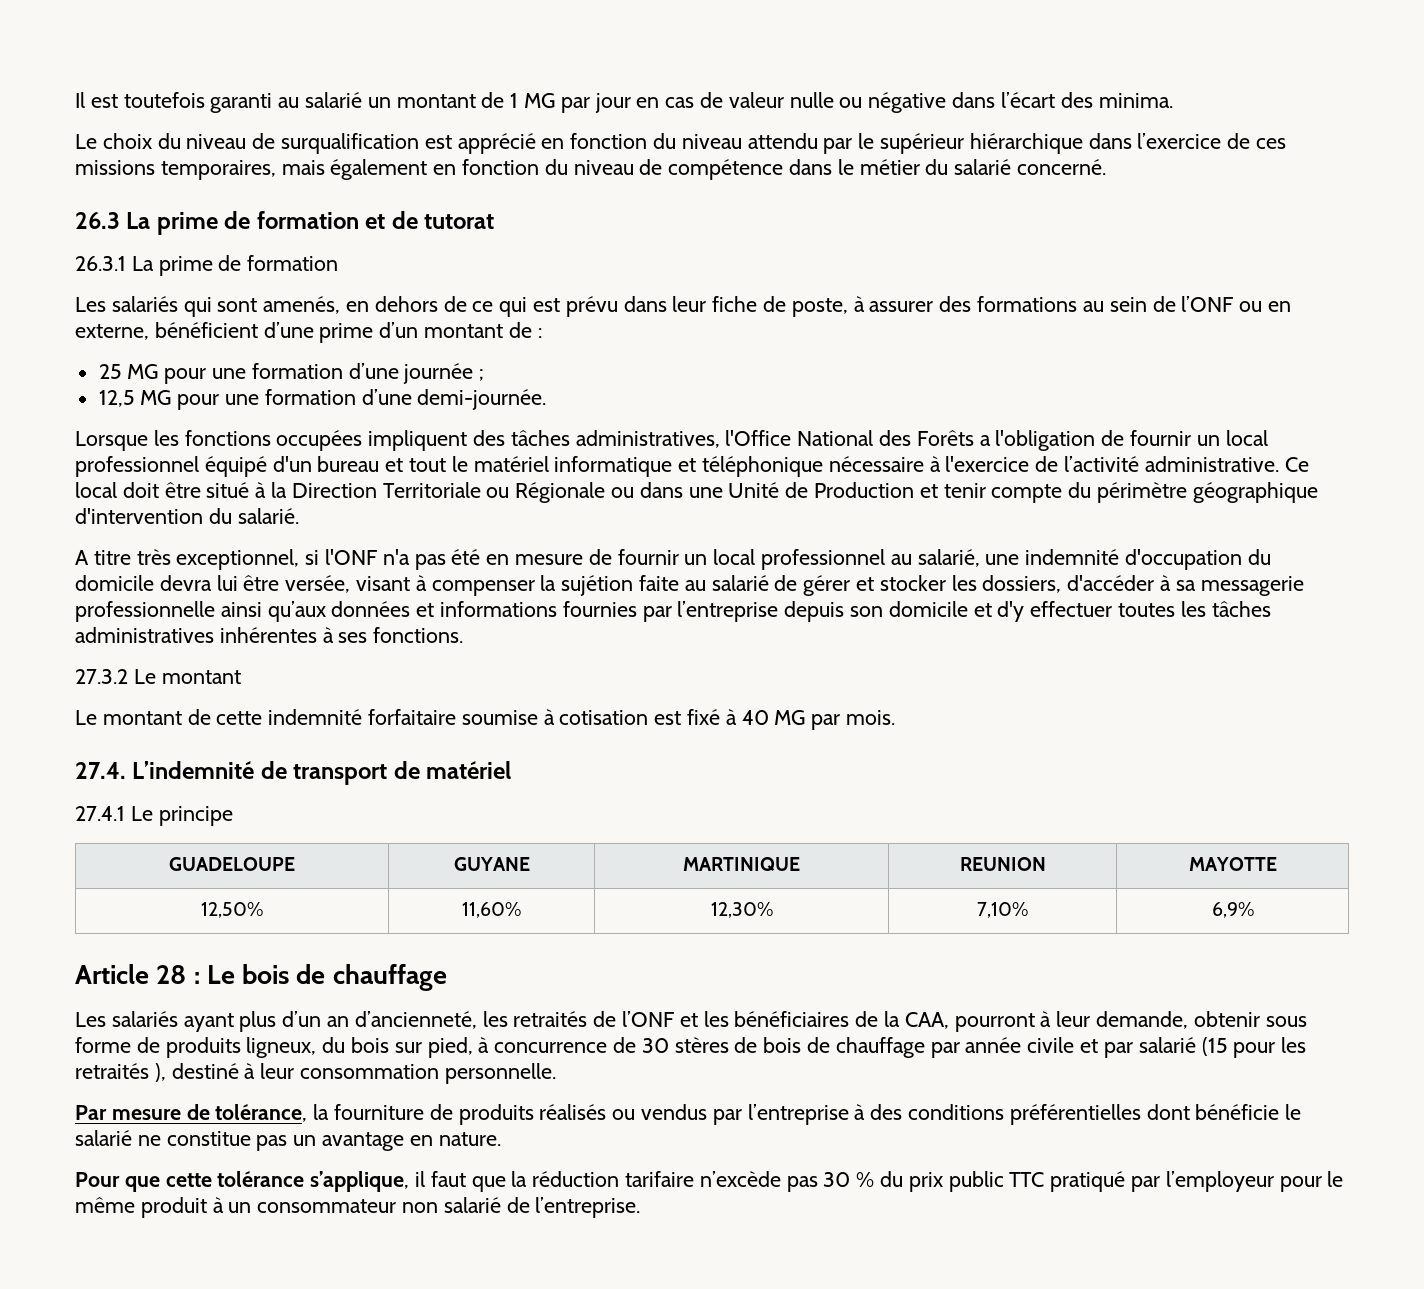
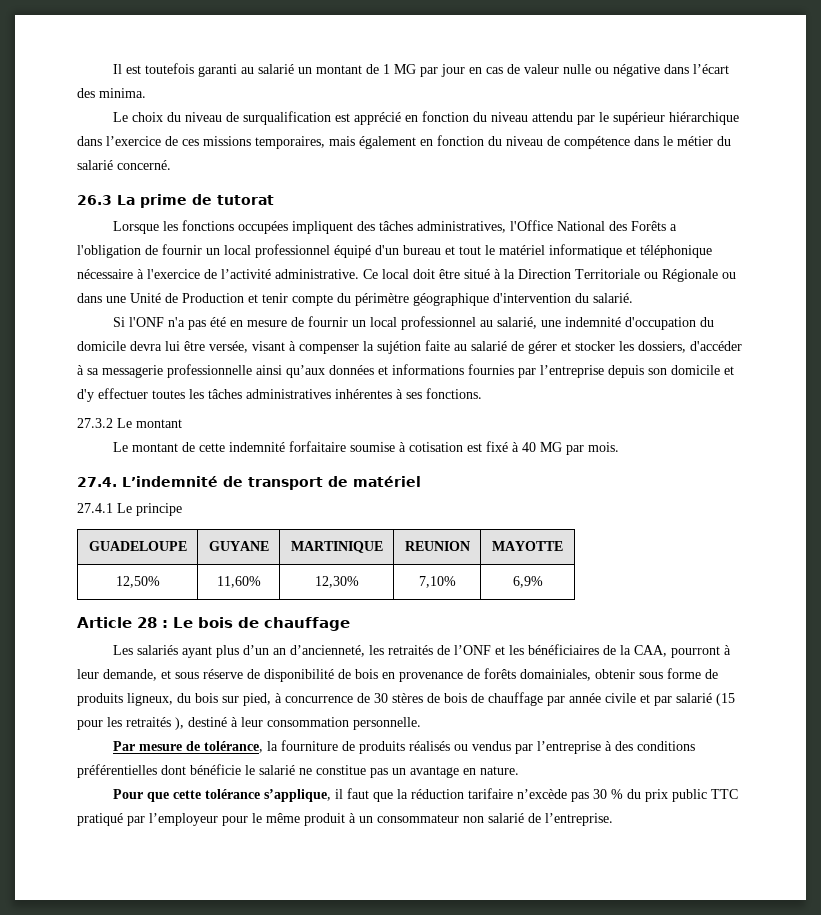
[256,211,495,229] [75,255,339,276] [75,296,1291,317] [75,322,542,343] [98,363,485,384] [98,389,547,410] formation et de tutorat // 26.3.1 La prime de formation // Les salariés qui sont amenés, en dehors de ce qui est prévu dans leur fiche de poste, à assurer des formations au sein de l’ONF ou en externe, bénéficient d’une prime d’un montant de : // 25 MG pour une formation d’une journée ; // 12,5 MG pour une formation d’une demi-journée. -> [217,195,274,205] tutorat
[75,549,320,570] A titre très exceptionnel, si -> [113,317,126,327] Si
(1189, 1020) none -> [161,668,591,682] et sous réserve de disponibilité de bois en provenance de forêts domainiales,

